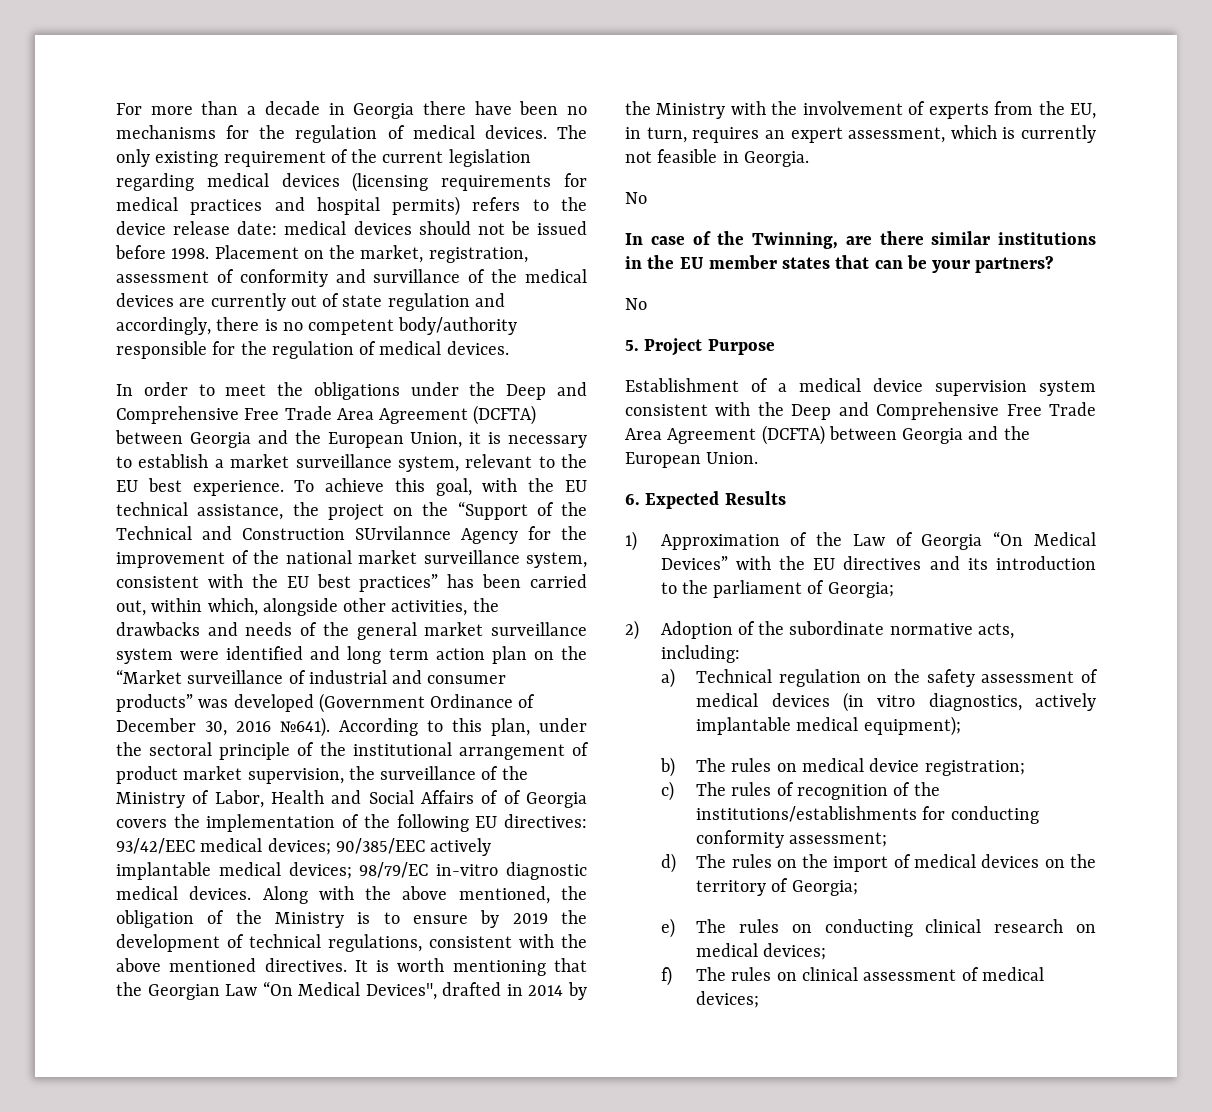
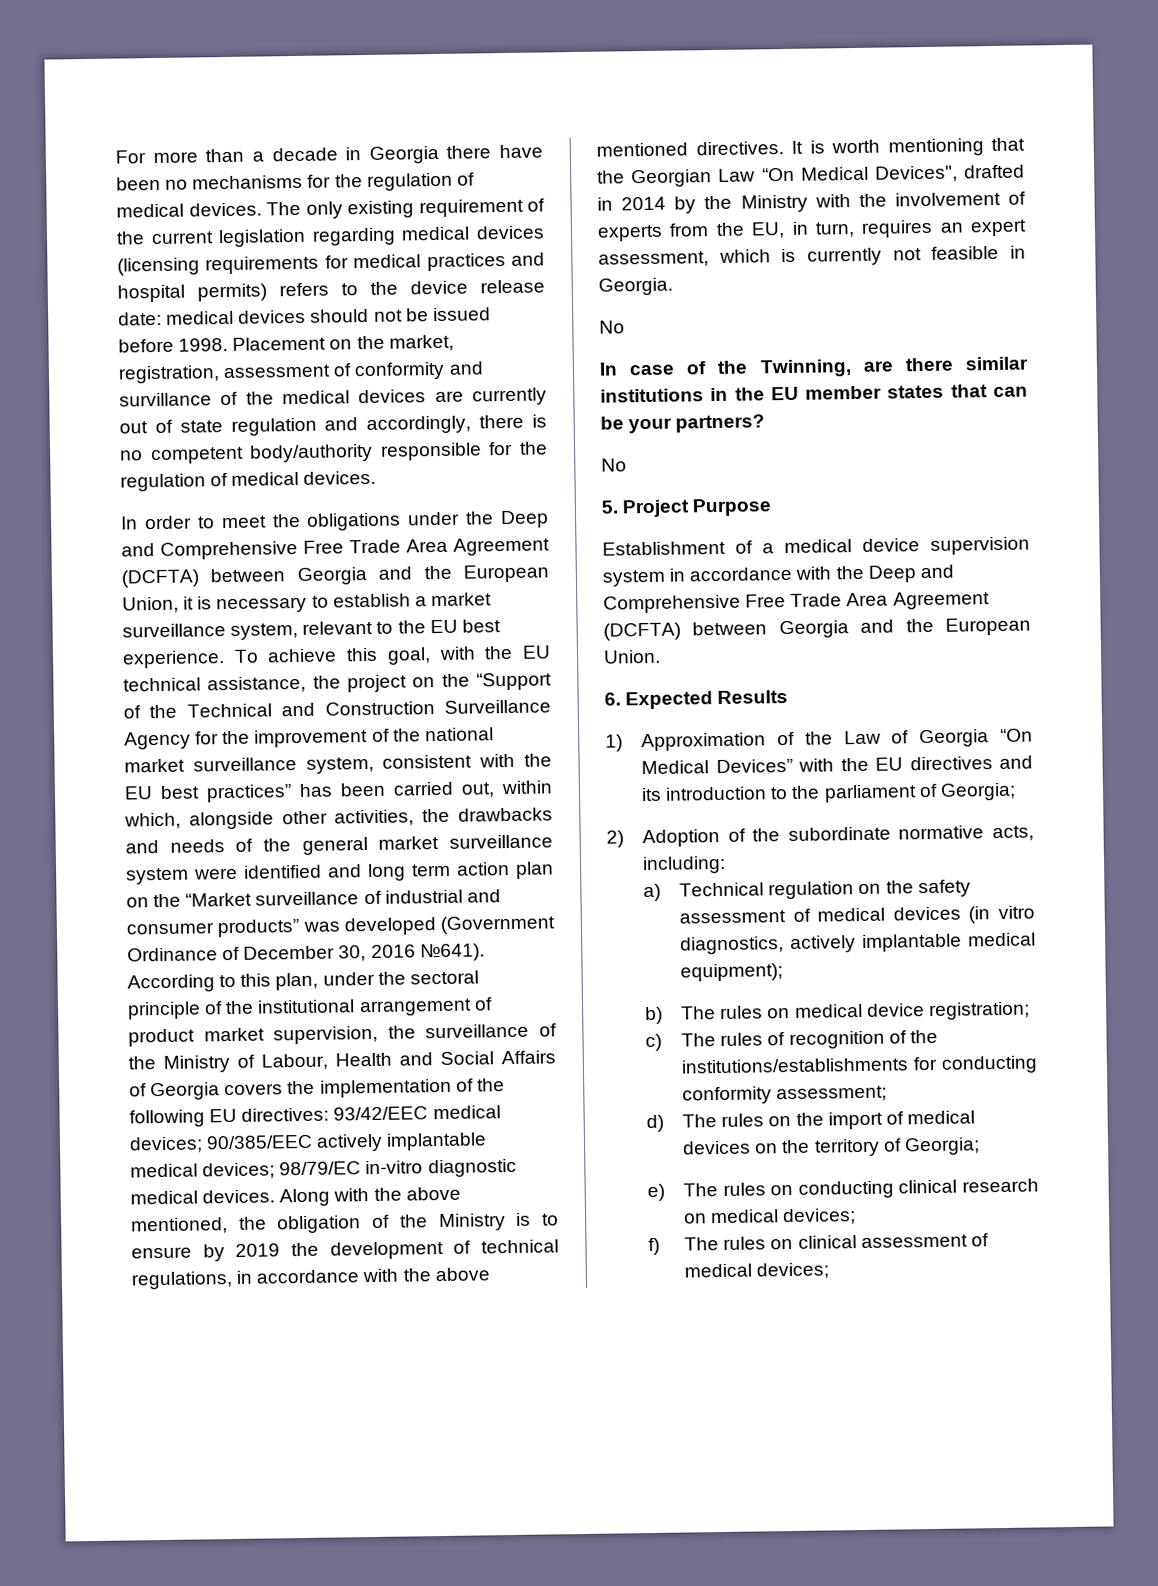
[355,526,451,540] SUrvilannce -> [444,699,551,714] Surveillance
[214,790,264,808] Labor, -> [261,1053,328,1071] Labour,
[503,790,521,804] of -> (147, 1090) none
[429,936,512,948] consistent -> [236,1269,360,1284] in accordance
[625,404,708,416] consistent -> [669,566,793,582] in accordance

